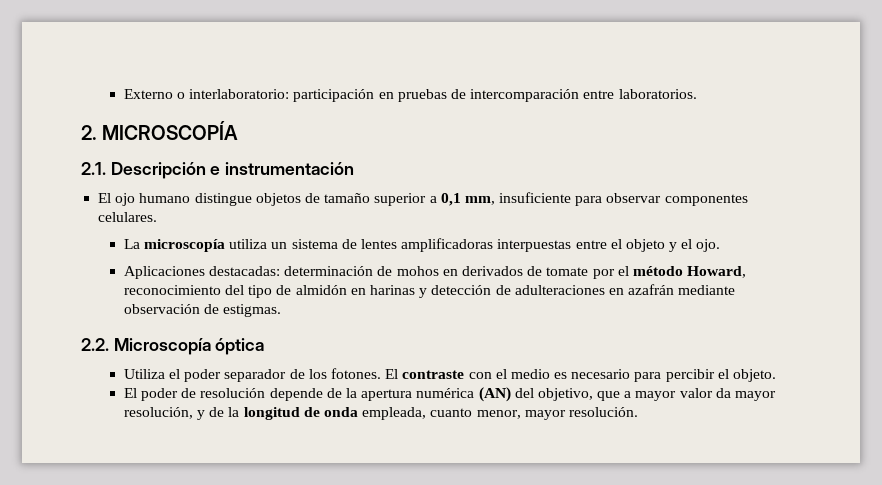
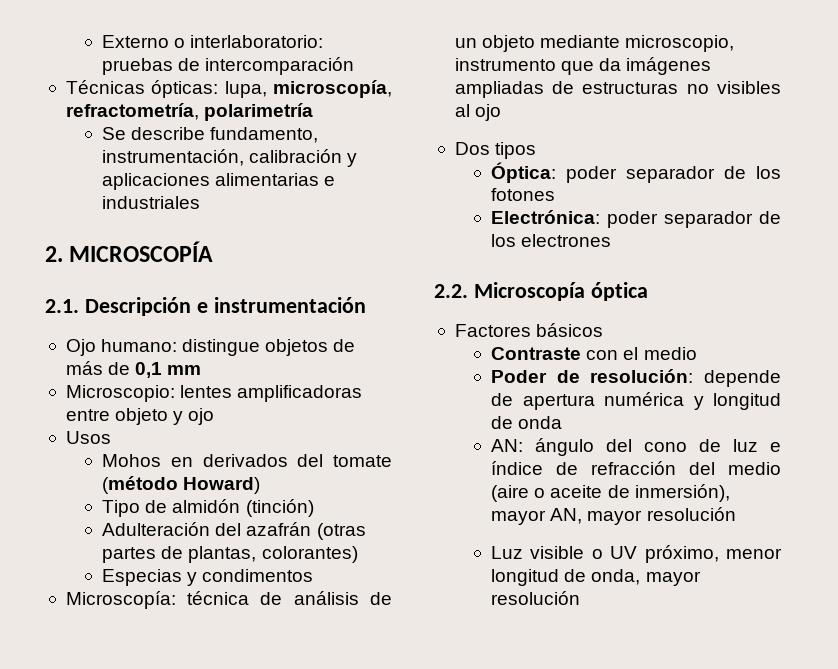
[293,89,394,102] participación en -> (324, 41) none
[583,89,697,99] entre laboratorios. -> [65,80,392,98] [65,103,314,121] [102,127,319,143] [102,149,358,167] [102,173,336,190] [102,196,201,209] // Técnicas ópticas: lupa, microscopía, refractometría, polarimetría // Se describe fundamento, instrumentación, calibración y aplicaciones alimentarias e industriales
[98,192,748,206] [98,212,158,222] [123,238,721,252] [123,266,747,279] [123,284,736,298] [123,304,282,317] [81,338,265,355] [123,368,777,382] [123,388,266,401] El ojo humano distingue objetos de tamaño superior a 0,1 mm, insuficiente para observar componentes celulares. // La microscopía utiliza un sistema de lentes amplificadoras interpuestas entre el objeto y el ojo. // Aplicaciones destacadas: determinación de mohos en derivados de tomate por el método Howard, reconocimiento del tipo de almidón en harinas y detección de adulteraciones en azafrán mediante observación de estigmas. // 2.2. Microscopía óptica // Utiliza el poder separador de los fotones. El contraste con el medio es necesario para percibir el objeto. // El poder de resolución -> [65,339,356,356] [65,361,202,378] [65,385,363,402] [65,408,215,425] [65,431,111,444] [102,454,392,467] [102,476,261,494] [102,499,314,517] [102,522,366,540] [102,546,358,563] [102,569,314,586] [65,591,393,609] [454,35,735,52] [454,57,712,75] [454,81,781,98] [454,104,502,121] [454,142,537,159] [491,162,781,183] [491,188,556,201] [491,210,781,228] [491,234,612,247] [434,282,648,301] [454,323,604,337] [491,347,697,360] [491,369,694,383] Ojo humano: distingue objetos de más de 0,1 mm // Microscopio: lentes amplificadoras entre objeto y ojo // Usos // Mohos en derivados del tomate (método Howard) // Tipo de almidón (tinción) // Adulteración del azafrán (otras partes de plantas, colorantes) // Especias y condimentos // Microscopía: técnica de análisis de un objeto mediante microscopio, instrumento que da imágenes ampliadas de estructuras no visibles al ojo // Dos tipos // Óptica: poder separador de los fotones // Electrónica: poder separador de los electrones // 2.2. Microscopía óptica // Factores básicos // Contraste con el medio // Poder de resolución:
[345,388,357,398] la -> (514, 399) none
[478,387,777,402] [123,407,638,420] (AN) del objetivo, que a mayor valor da mayor resolución, y de la longitud de onda empleada, cuanto menor, mayor resolución. -> [693,393,781,410] [491,416,563,429] [491,438,781,456] [491,461,781,475] [491,484,730,502] [491,507,736,525] [491,545,782,563] [491,569,701,586] [491,591,581,605] y longitud de onda // AN: ángulo del cono de luz e índice de refracción del medio (aire o aceite de inmersión), mayor AN, mayor resolución // Luz visible o UV próximo, menor longitud de onda, mayor resolución

